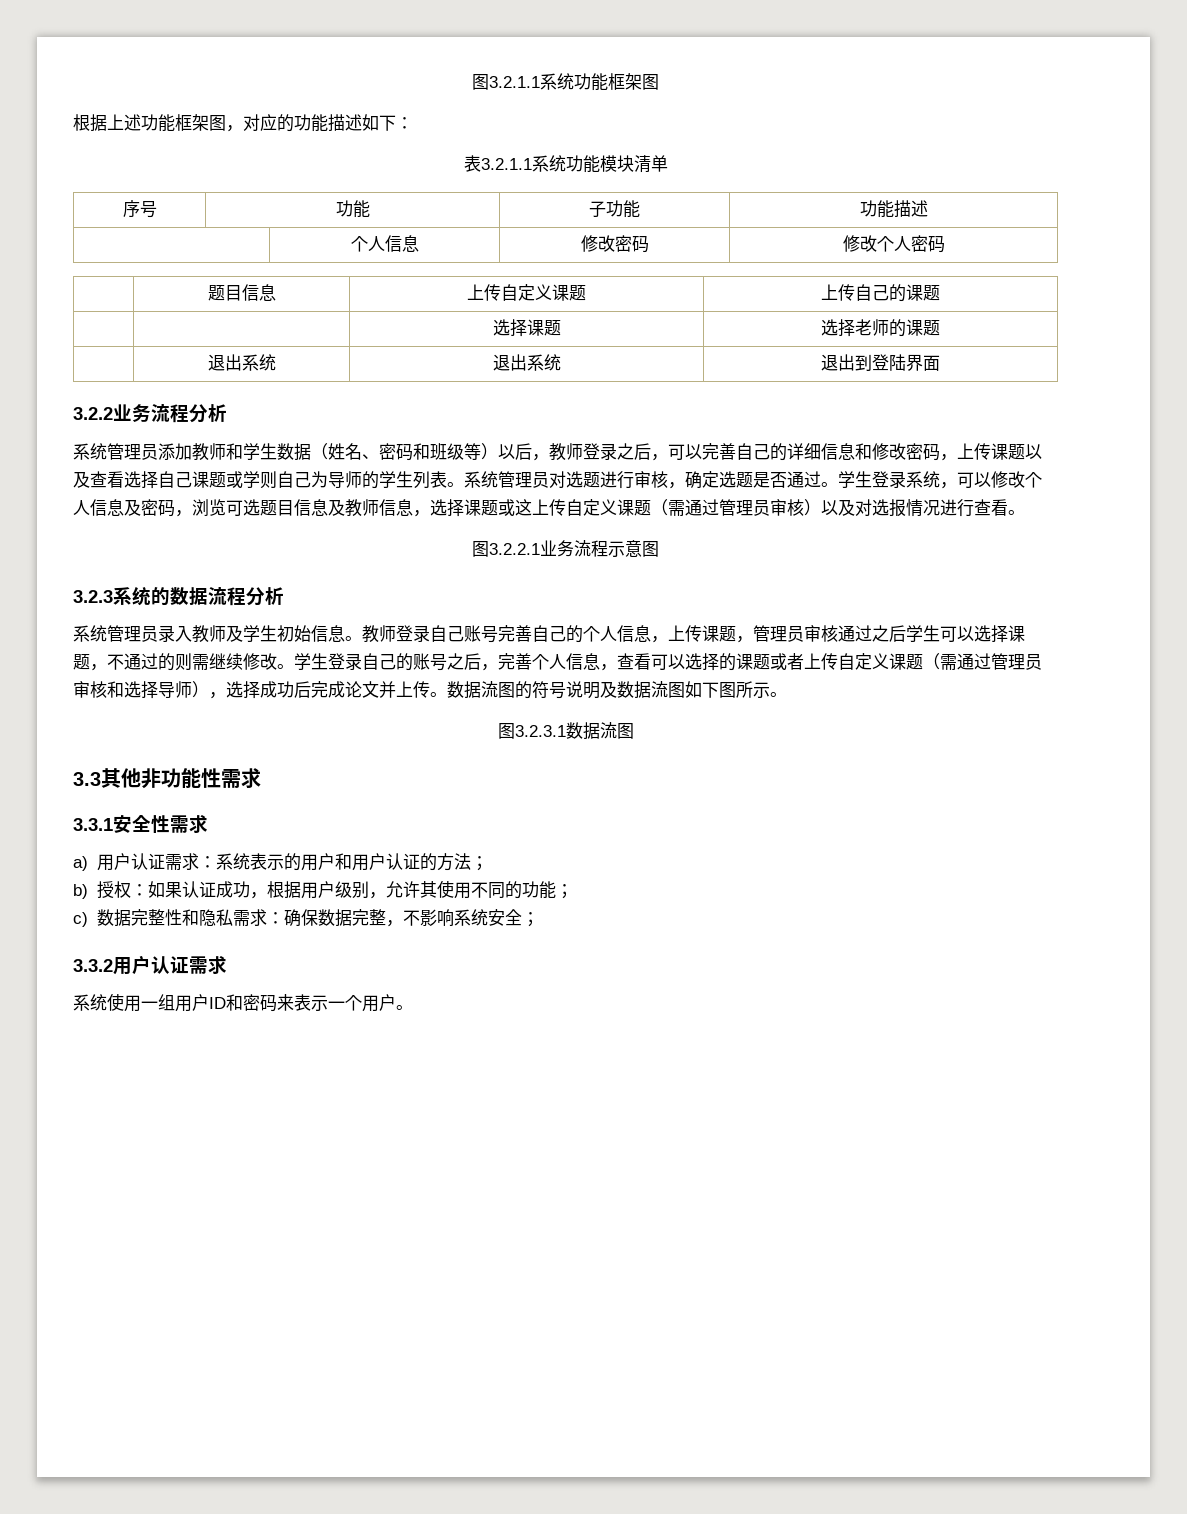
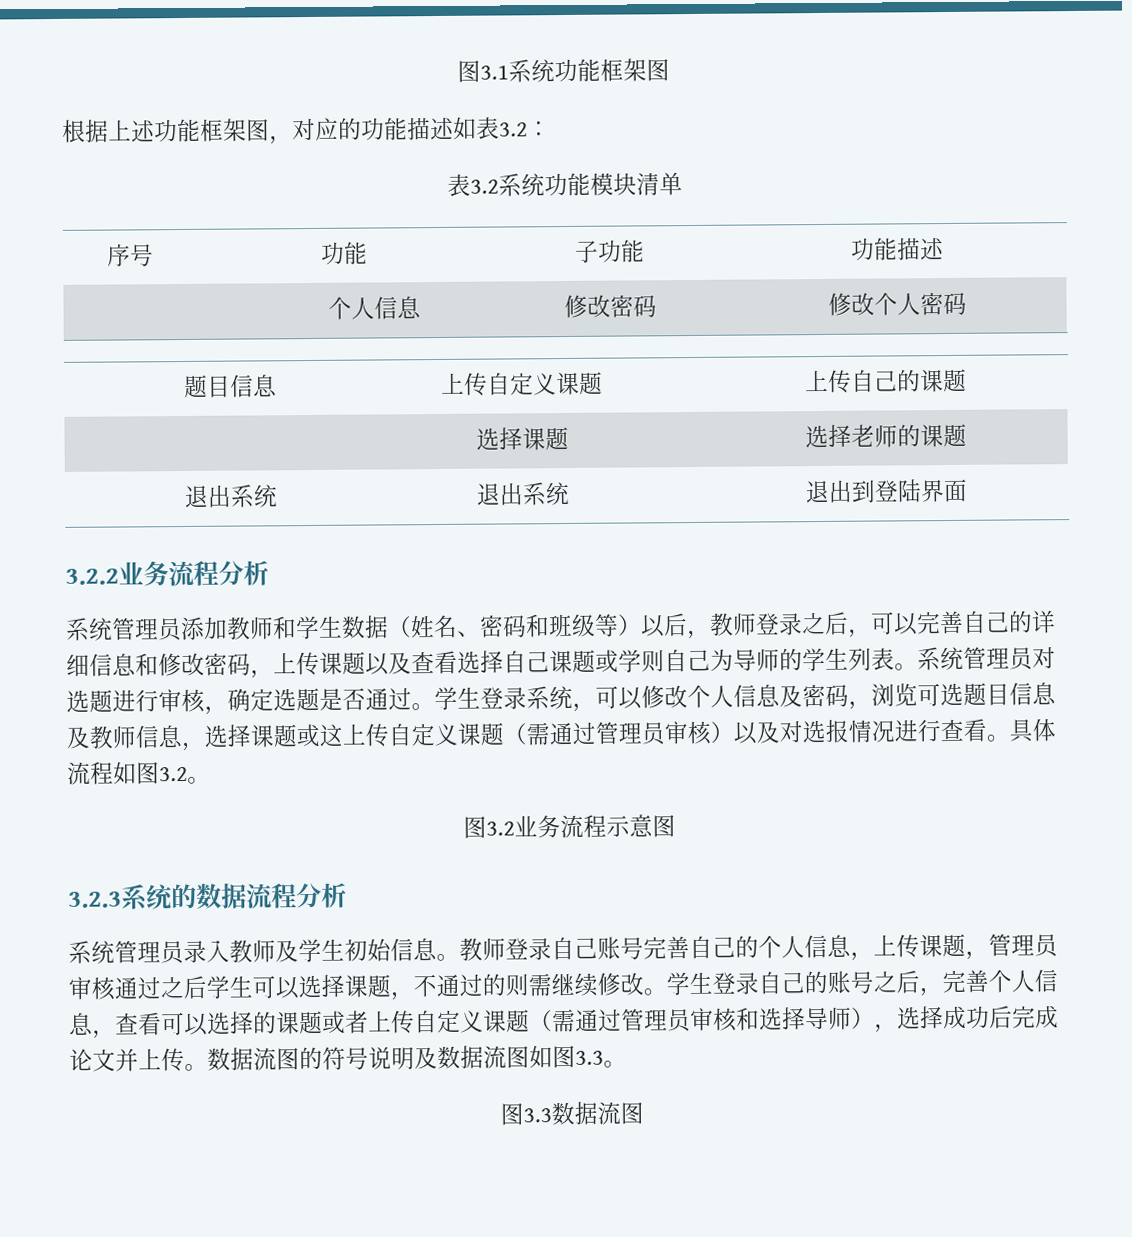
[472,74,540,90] 图3.2.1.1 -> [457,59,509,83] 图3.1
[379,115,396,131] 下 -> [476,116,528,140] 表3.2
[480,158,532,170] 3.2.1.1 -> [469,179,499,194] 3.2
[472,541,540,557] // 图3.2.2.1 -> [1009,718,1056,743] [67,761,211,785] [463,815,515,839] 具体流程如图3.2。 // 图3.2
[702,681,787,698] [497,722,634,740] [73,768,261,789] [73,814,208,834] [73,853,488,871] [73,880,573,899] [73,909,539,927] [73,955,227,975] [73,993,413,1012] 下图所示。 // 图3.2.3.1数据流图 // 3.3其他非功能性需求 // 3.3.1安全性需求 // a)用户认证需求：系统表示的用户和用户认证的方法； // b)授权：如果认证成功，根据用户级别，允许其使用不同的功能； // c)数据完整性和隐私需求：确保数据完整，不影响系统安全； // 3.3.2用户认证需求 // 系统使用一组用户ID和密码来表示一个用户。 -> [552,1044,627,1069] [499,1101,644,1126] 图3.3。 // 图3.3数据流图

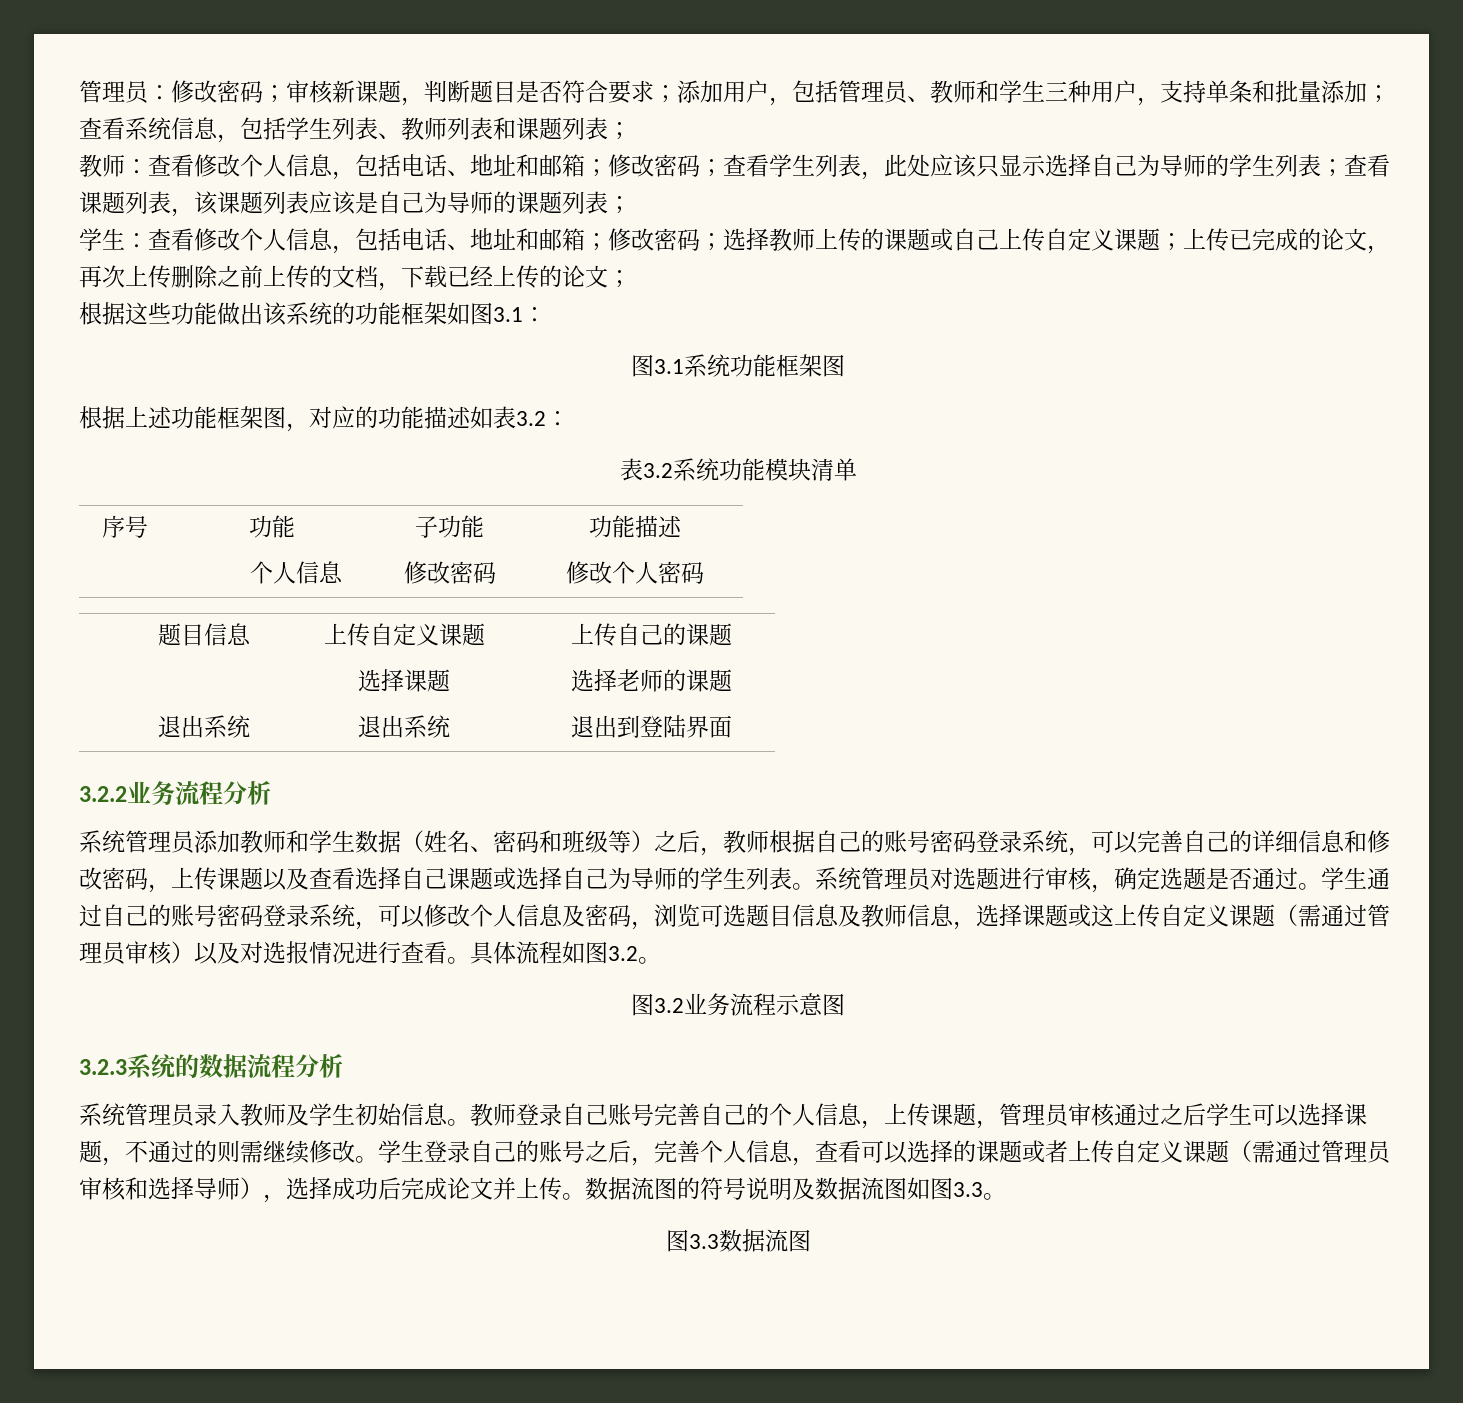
(457, 71) none -> [79,80,1390,106] [79,117,631,143] [79,154,1390,180] [79,191,631,217] [79,228,1390,254] [79,265,631,291] [79,302,546,326] 管理员：修改密码；审核新课题，判断题目是否符合要求；添加用户，包括管理员、教师和学生三种用户，支持单条和批量添加；查看系统信息，包括学生列表、教师列表和课题列表； // 教师：查看修改个人信息，包括电话、地址和邮箱；修改密码；查看学生列表，此处应该只显示选择自己为导师的学生列表；查看课题列表，该课题列表应该是自己为导师的课题列表； // 学生：查看修改个人信息，包括电话、地址和邮箱；修改密码；选择教师上传的课题或自己上传自定义课题；上传已完成的论文，再次上传删除之前上传的文档，下载已经上传的论文； // 根据这些功能做出该系统的功能框架如图3.1： //
[640,614,665,638] 以 -> [654,830,677,852] 之
[755,611,849,636] 登录之后 -> [769,830,1068,853] 根据自己的账号密码登录系统
[618,649,665,673] 学则 -> [516,867,562,890] 选择
(481, 697) none -> [1367,867,1390,890] [79,904,263,927] 通过自己的账号密码

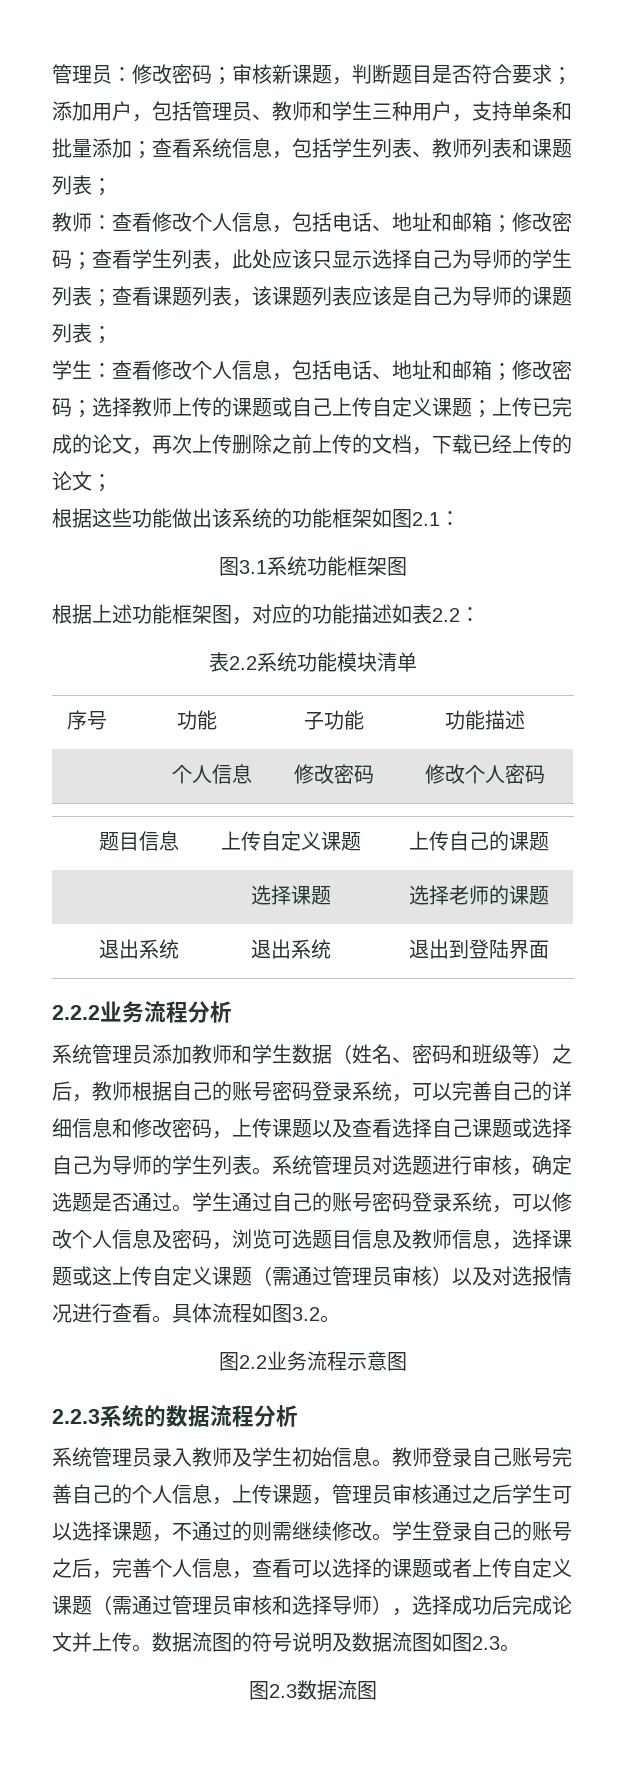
[493,307,523,322] 3.1 -> [412,512,440,526] 2.1
[516,411,546,426] 3.2 -> [432,608,460,622] 2.2
[642,463,673,478] 3.2 -> [229,656,257,670] 2.2
[79,786,127,802] 3.2.2 -> [52,1005,100,1020] 2.2.2
[654,998,684,1013] 3.2 -> [239,1355,267,1369] 2.2
[79,1059,127,1075] 3.2.3 -> [52,1409,100,1424] 2.2.3
[953,1182,1006,1200] [665,1229,719,1252] 3.3。 // 图3.3 -> [472,1636,520,1652] [249,1681,297,1700] 2.3。 // 图2.3

